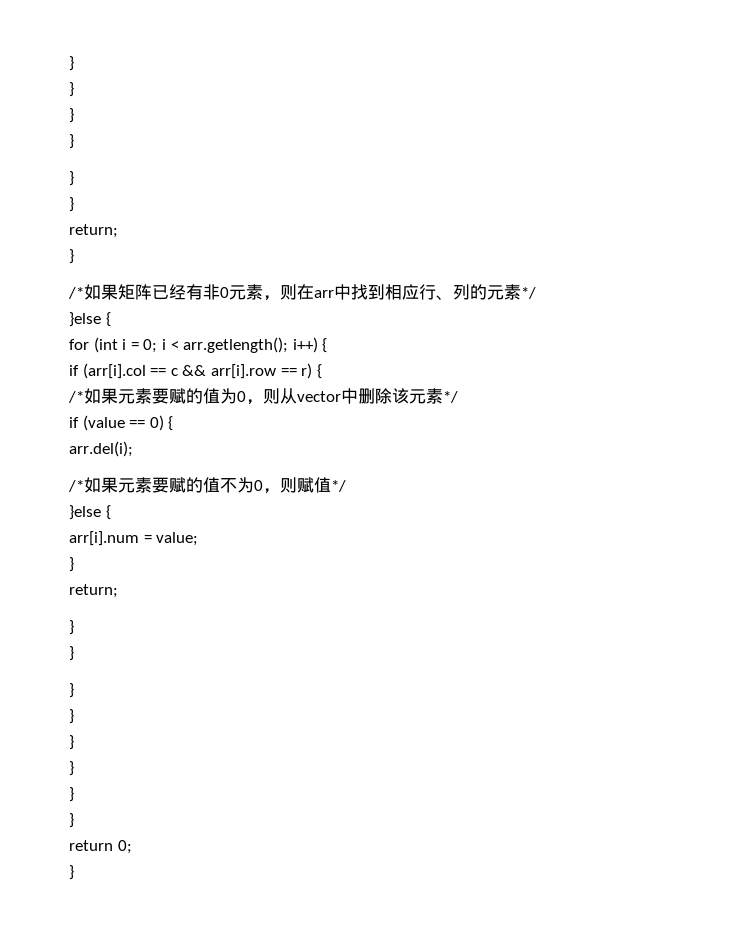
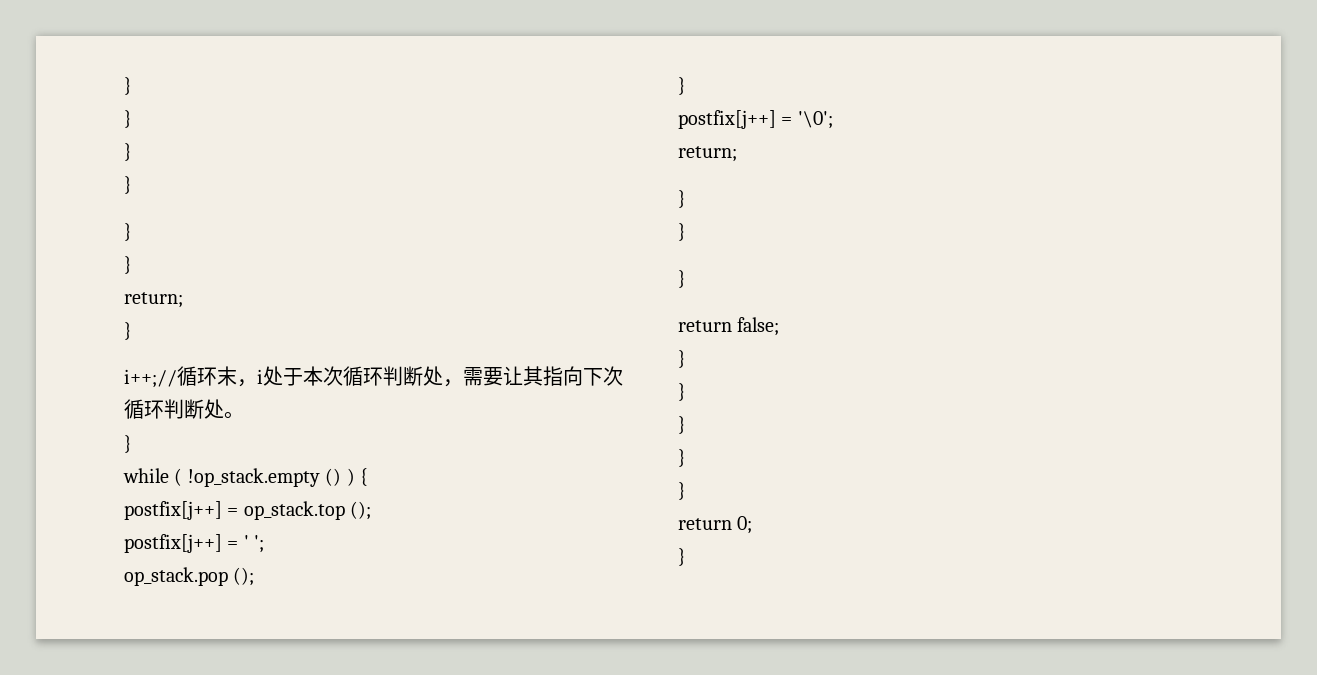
[68,284,536,301] [69,312,111,327] [69,337,328,353] [69,363,322,379] [68,388,458,405] [69,415,174,431] [69,441,133,457] [68,477,346,494] [69,505,111,520] [69,531,199,546] [69,557,74,572] /*如果矩阵已经有非0元素，则在arr中找到相应行、列的元素*/ // }else { // for (int i = 0; i < arr.getlength(); i++) { // if (arr[i].col == c && arr[i].row == r) { // /*如果元素要赋的值为0，则从vector中删除该元素*/ // if (value == 0) { // arr.del(i); // /*如果元素要赋的值不为0，则赋值*/ // }else { // arr[i].num = value; // } -> [124,366,623,388] [124,399,244,419] [124,435,132,453] [123,468,368,487] [124,501,372,520] [124,534,265,553] [124,567,255,586] [678,77,686,95] [678,110,833,129] i++;//循环末，i处于本次循环判断处，需要让其指向下次循环判断处。 // } // while ( !op_stack.empty () ) { // postfix[j++] = op_stack.top (); // postfix[j++] = ' '; // op_stack.pop (); // } // postfix[j++] = '\0';
(74, 690) none -> [678,317,780,336] // return false;

